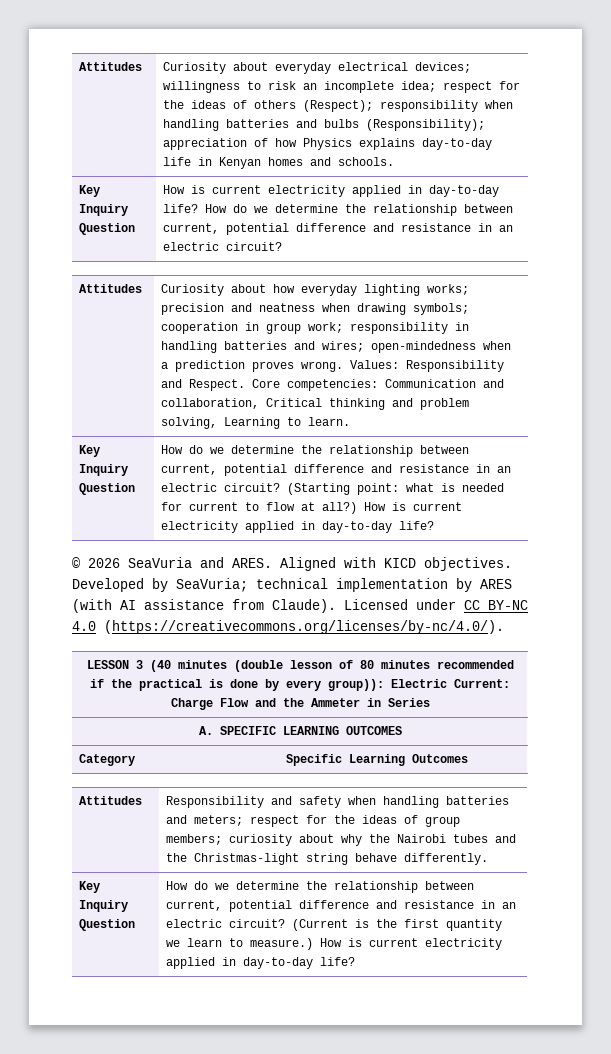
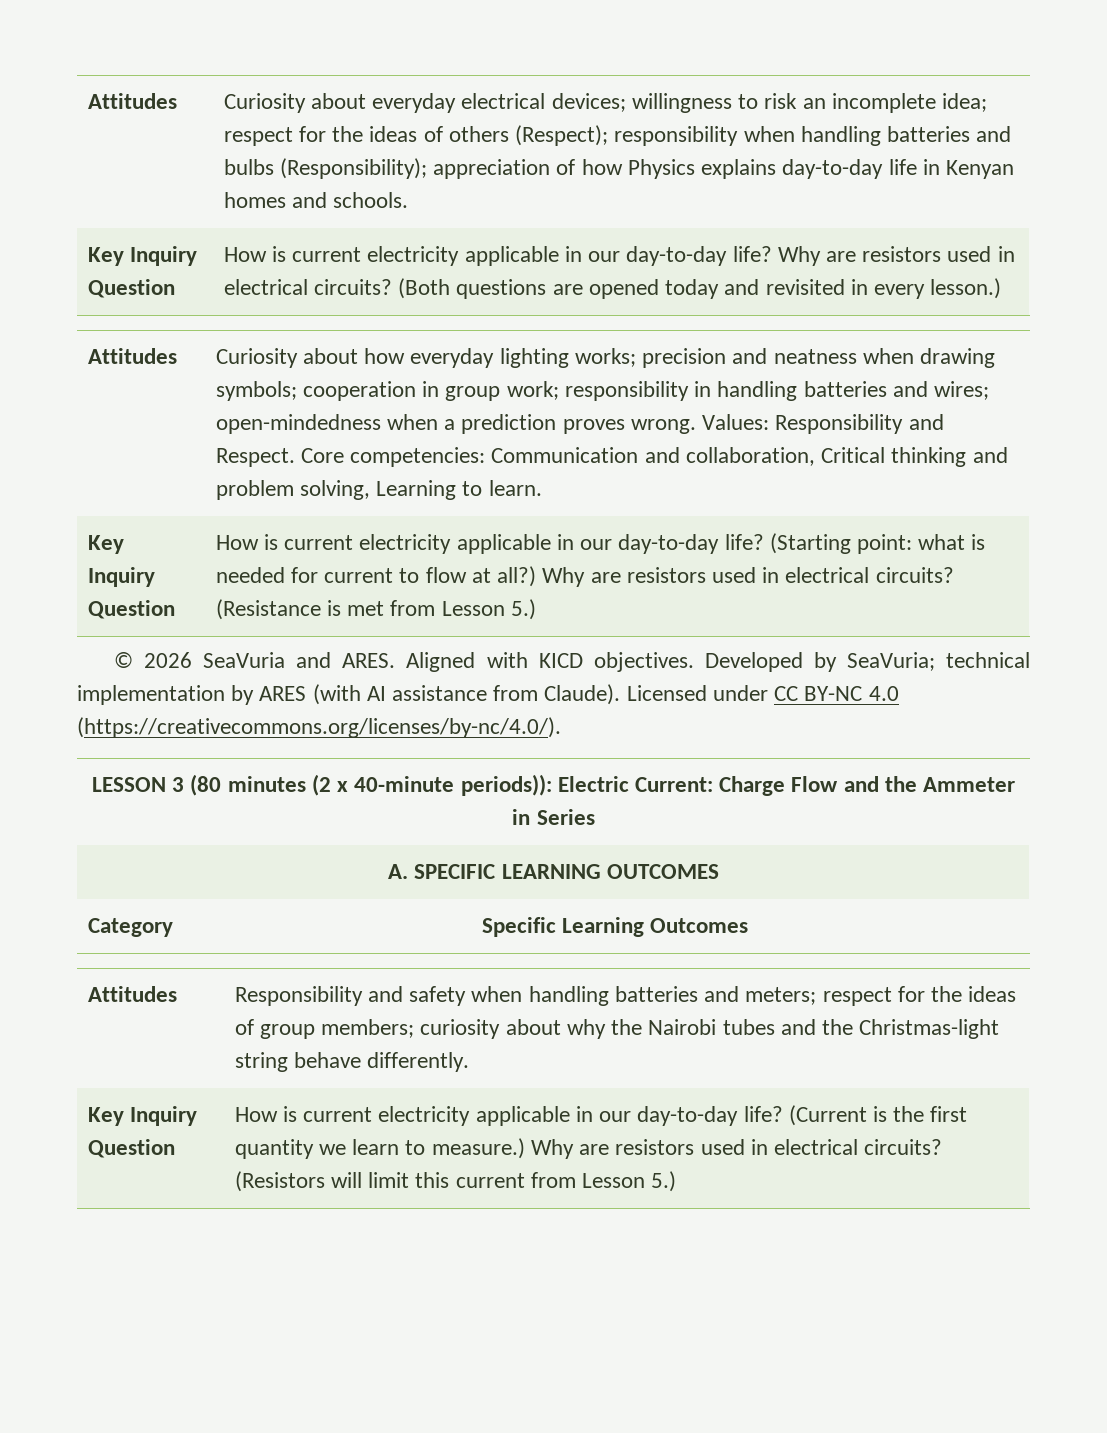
[351,185,499,197] [162,204,513,216] [162,223,513,235] [162,242,282,251] applied in day-to-day life? How do we determine the relationship between current, potential difference and resistance in an electric circuit? -> [464,246,1015,266] [223,278,1002,299] applicable in our day-to-day life? Why are resistors used in electrical circuits? (Both questions are opened today and revisited in every lesson.)
[188,445,469,457] [160,464,511,476] [160,483,280,492] do we determine the relationship between current, potential difference and resistance in an electric circuit? -> [264,534,764,554] is current electricity applicable in our day-to-day life?
[363,502,462,511] [160,521,434,533] How is current electricity applied in day-to-day life? -> [542,567,954,587] [215,599,536,620] Why are resistors used in electrical circuits? (Resistance is met from Lesson 5.)
[149,660,514,672] [90,679,384,691] (40 minutes (double lesson of 80 minutes recommended if the practical is done by every group)): -> [190,774,552,796] (80 minutes (2 x 40-minute periods)):
[193,881,474,893] [165,900,516,912] [165,919,285,928] do we determine the relationship between current, potential difference and resistance in an electric circuit? -> [283,1106,783,1126] is current electricity applicable in our day-to-day life?
[319,938,502,950] [165,957,355,969] How is current electricity applied in day-to-day life? -> [530,1139,943,1159] [234,1171,677,1192] Why are resistors used in electrical circuits? (Resistors will limit this current from Lesson 5.)

